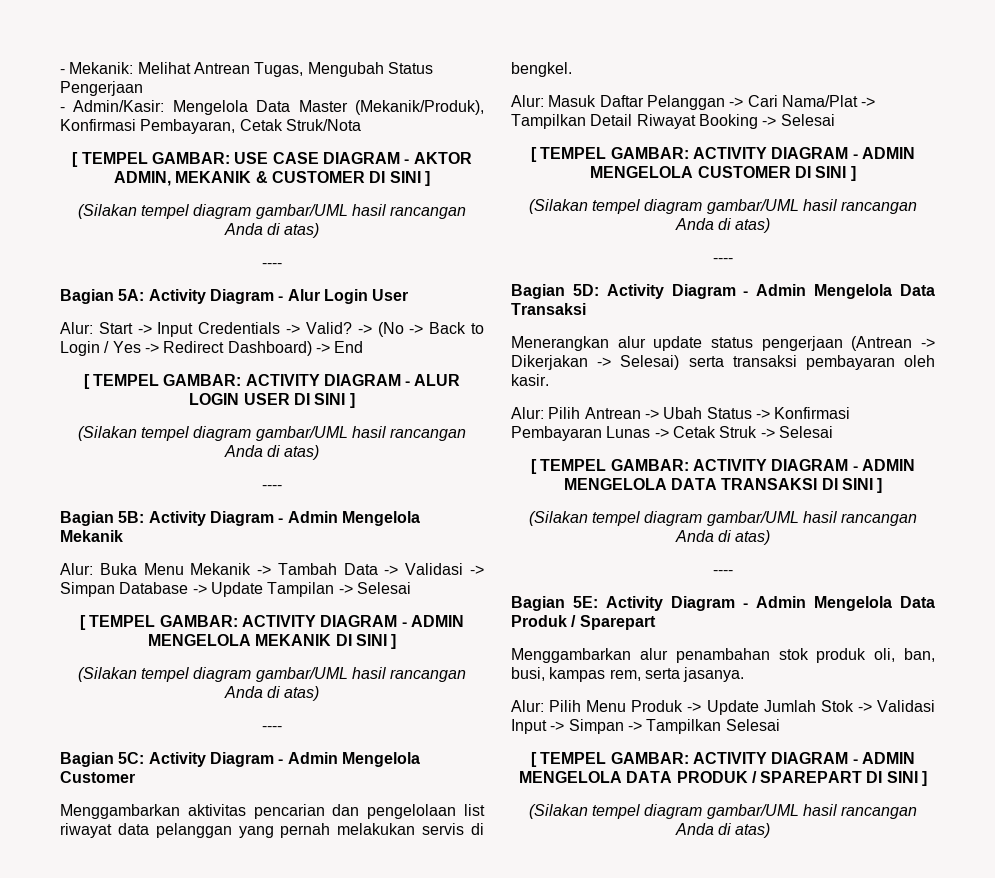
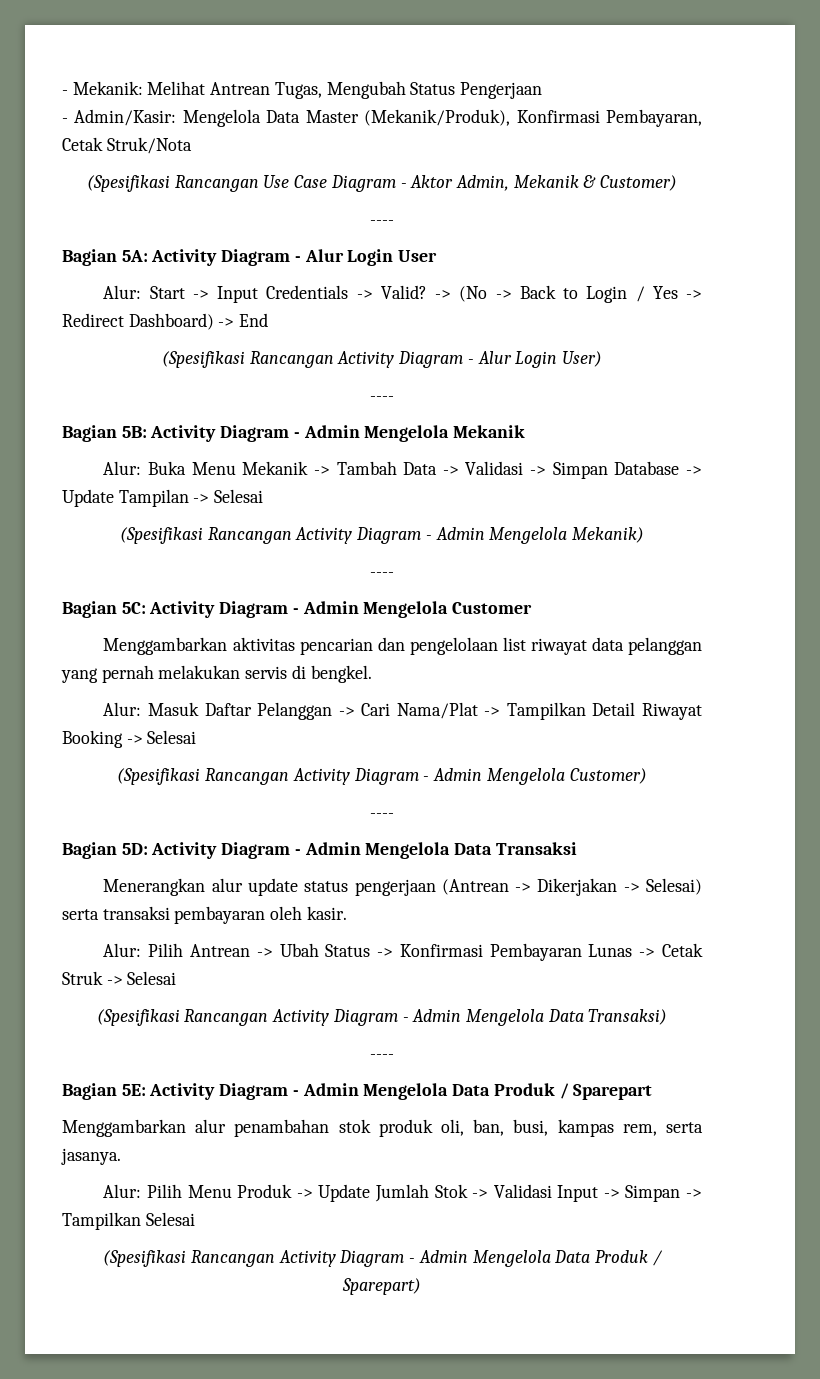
[72,152,472,167] [114,171,430,186] [77,204,467,219] [223,223,320,238] [ TEMPEL GAMBAR: USE CASE DIAGRAM - AKTOR ADMIN, MEKANIK & CUSTOMER DI SINI ] // (Silakan tempel diagram gambar/UML hasil rancangan Anda di atas) -> [86,175,678,192] (Spesifikasi Rancangan Use Case Diagram - Aktor Admin, Mekanik & Customer)
[83,374,461,389] [189,393,355,408] [77,426,467,441] [223,445,320,460] [ TEMPEL GAMBAR: ACTIVITY DIAGRAM - ALUR LOGIN USER DI SINI ] // (Silakan tempel diagram gambar/UML hasil rancangan Anda di atas) -> [161,351,603,368] (Spesifikasi Rancangan Activity Diagram - Alur Login User)
[80,615,464,630] [147,634,397,649] [77,667,467,682] [223,686,320,701] [ TEMPEL GAMBAR: ACTIVITY DIAGRAM - ADMIN MENGELOLA MEKANIK DI SINI ] // (Silakan tempel diagram gambar/UML hasil rancangan Anda di atas) -> [119,527,645,544] (Spesifikasi Rancangan Activity Diagram - Admin Mengelola Mekanik)
[531,147,915,162] [590,166,856,181] [528,199,918,214] [674,218,771,233] [ TEMPEL GAMBAR: ACTIVITY DIAGRAM - ADMIN MENGELOLA CUSTOMER DI SINI ] // (Silakan tempel diagram gambar/UML hasil rancangan Anda di atas) -> [117,768,647,785] (Spesifikasi Rancangan Activity Diagram - Admin Mengelola Customer)
[531,459,915,474] [563,478,883,493] [528,511,918,526] [674,530,771,545] [ TEMPEL GAMBAR: ACTIVITY DIAGRAM - ADMIN MENGELOLA DATA TRANSAKSI DI SINI ] // (Silakan tempel diagram gambar/UML hasil rancangan Anda di atas) -> [96,1009,668,1026] (Spesifikasi Rancangan Activity Diagram - Admin Mengelola Data Transaksi)
[531,752,915,767] [518,771,928,786] [528,804,918,819] [674,823,771,838] [ TEMPEL GAMBAR: ACTIVITY DIAGRAM - ADMIN MENGELOLA DATA PRODUK / SPAREPART DI SINI ] // (Silakan tempel diagram gambar/UML hasil rancangan Anda di atas) -> [103,1250,663,1267] [342,1278,421,1295] (Spesifikasi Rancangan Activity Diagram - Admin Mengelola Data Produk / Sparepart)

